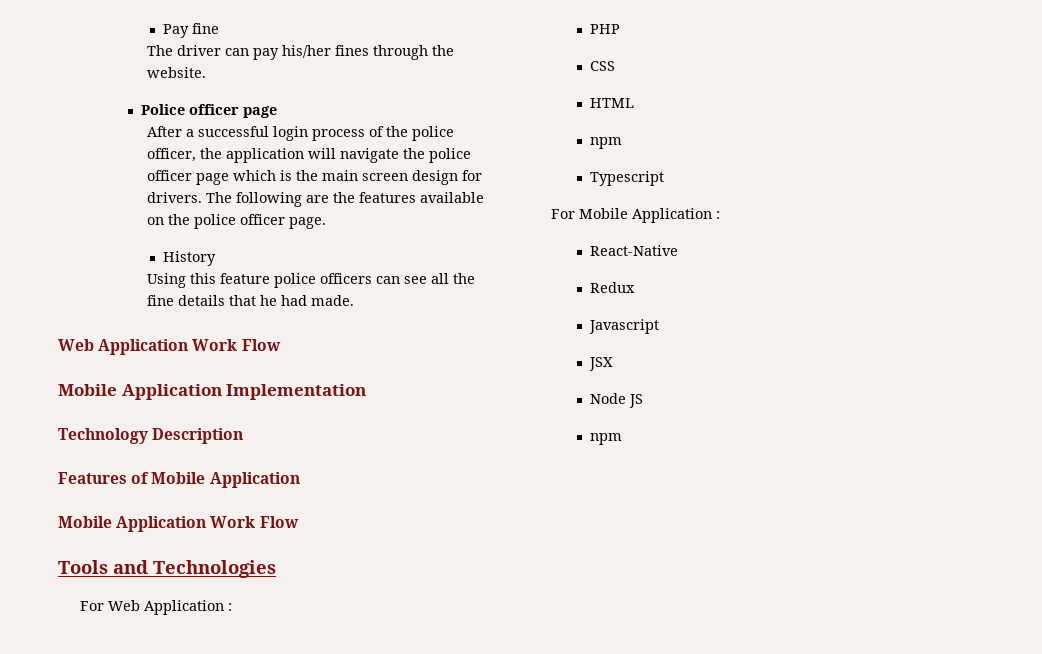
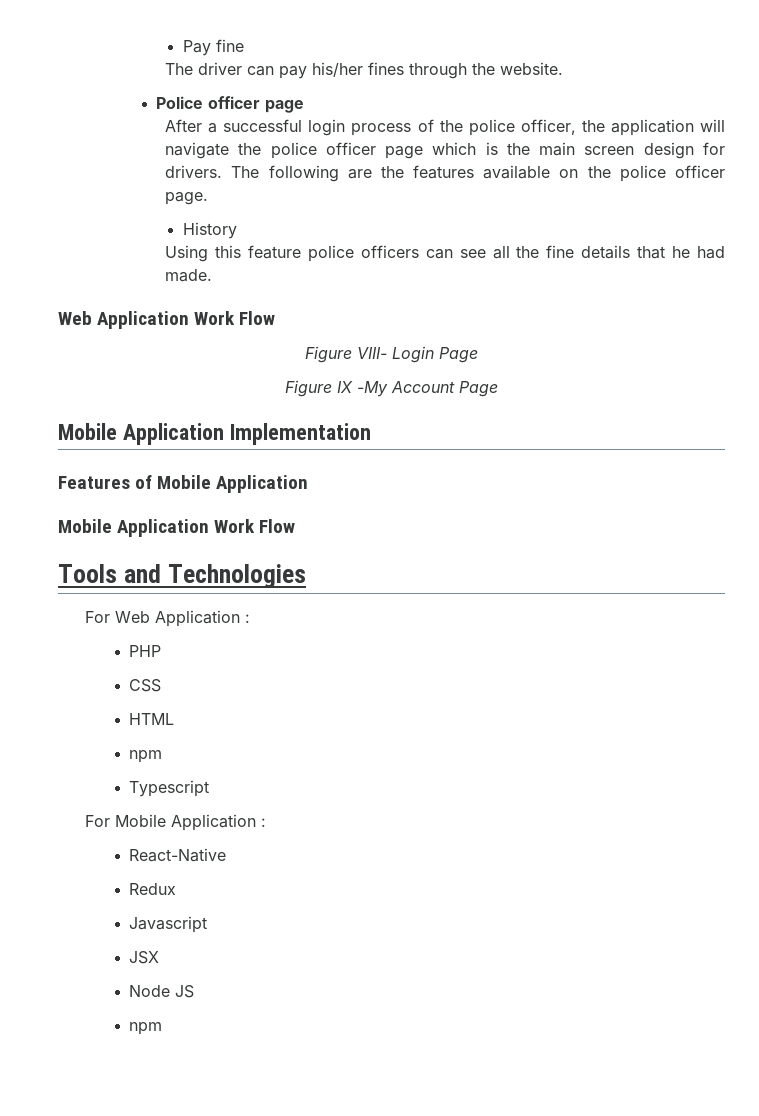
(281, 345) none -> [305,346,478,363] [285,380,498,397] // Figure VIII- Login Page // Figure IX -My Account Page
[58,428,244,444] // Technology Description -> (371, 434) none

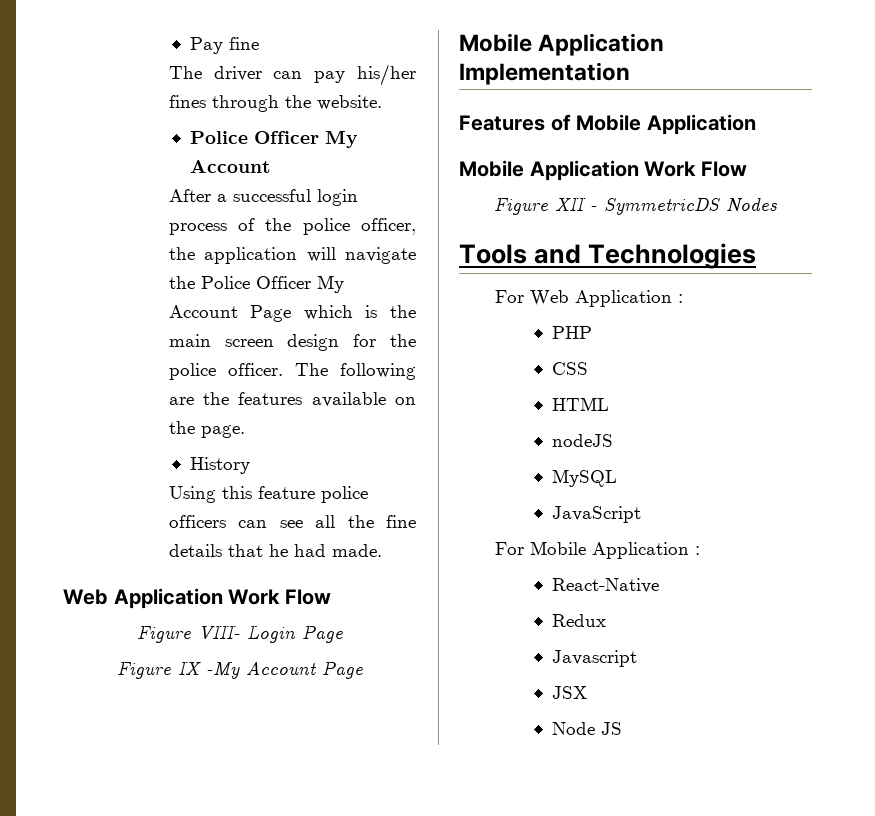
[207,96,304,113] officer page -> [253,130,358,148] [189,160,271,173] Officer My Account
[270,142,424,159] police officer page -> [200,275,344,293] [168,305,292,322] Police Officer My Account Page
[165,165,223,178] drivers. -> [390,334,416,347] [168,363,283,380] the police officer.
[619,165,725,182] police officer -> (195, 427) none
(296, 526) none -> [494,197,777,215] // Figure XII - SymmetricDS Nodes
[129,750,163,763] [129,780,210,797] npm // Typescript -> [552,434,614,447] [552,469,618,487] [552,506,642,523] nodeJS // MySQL // JavaScript
[129,1022,163,1035] // npm -> (623, 728) none

